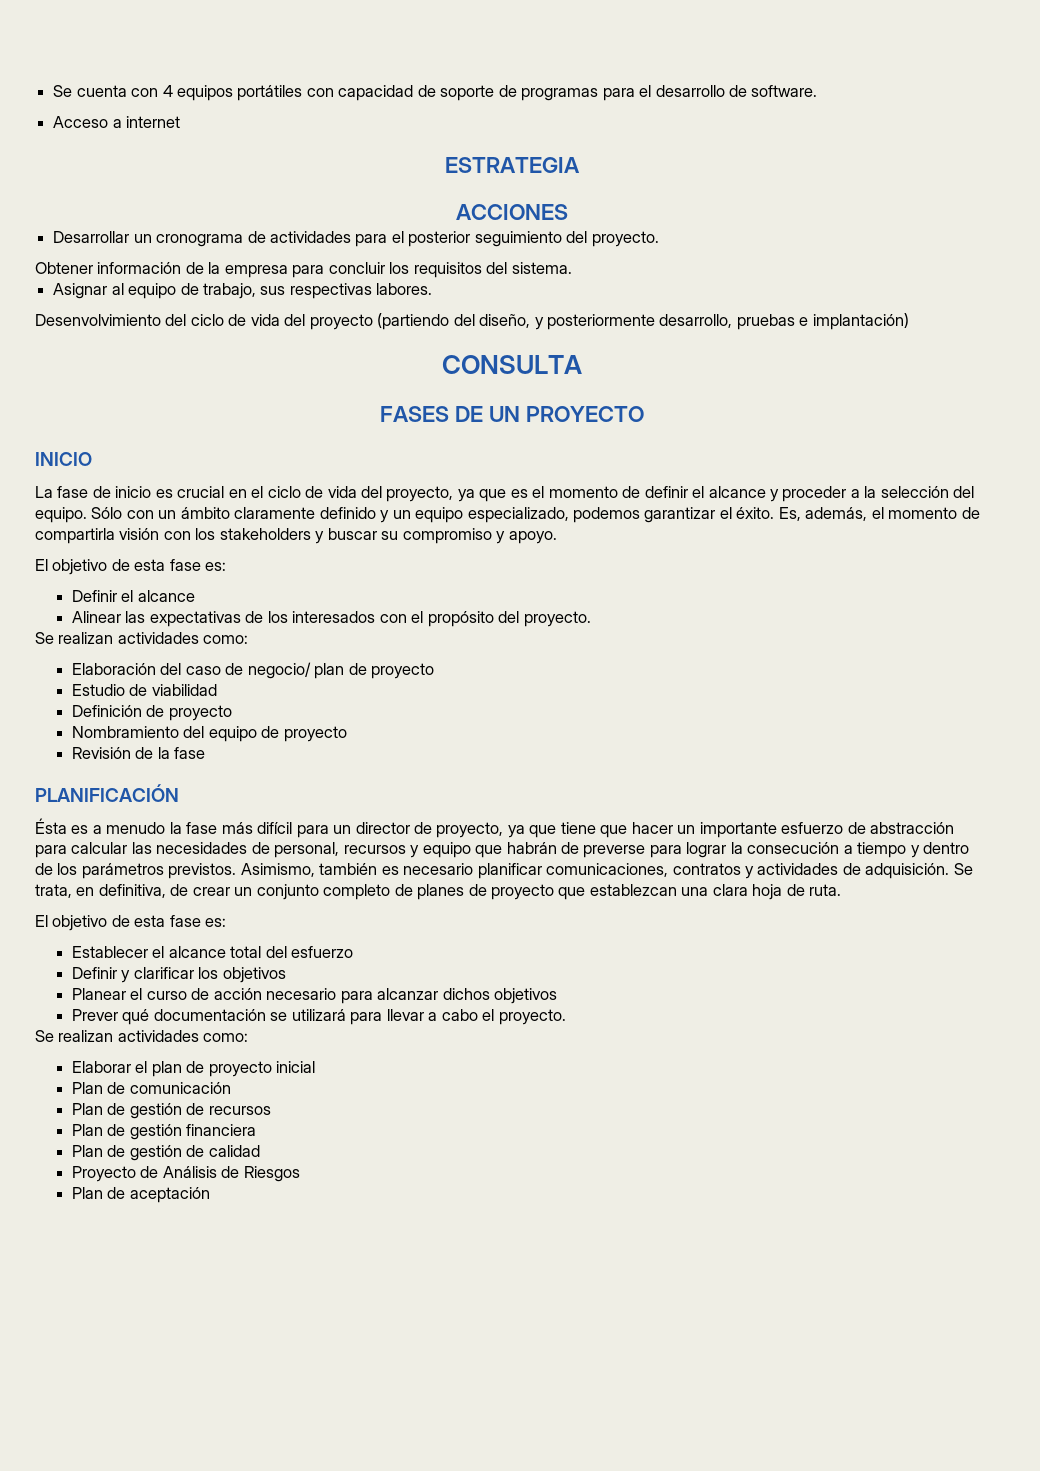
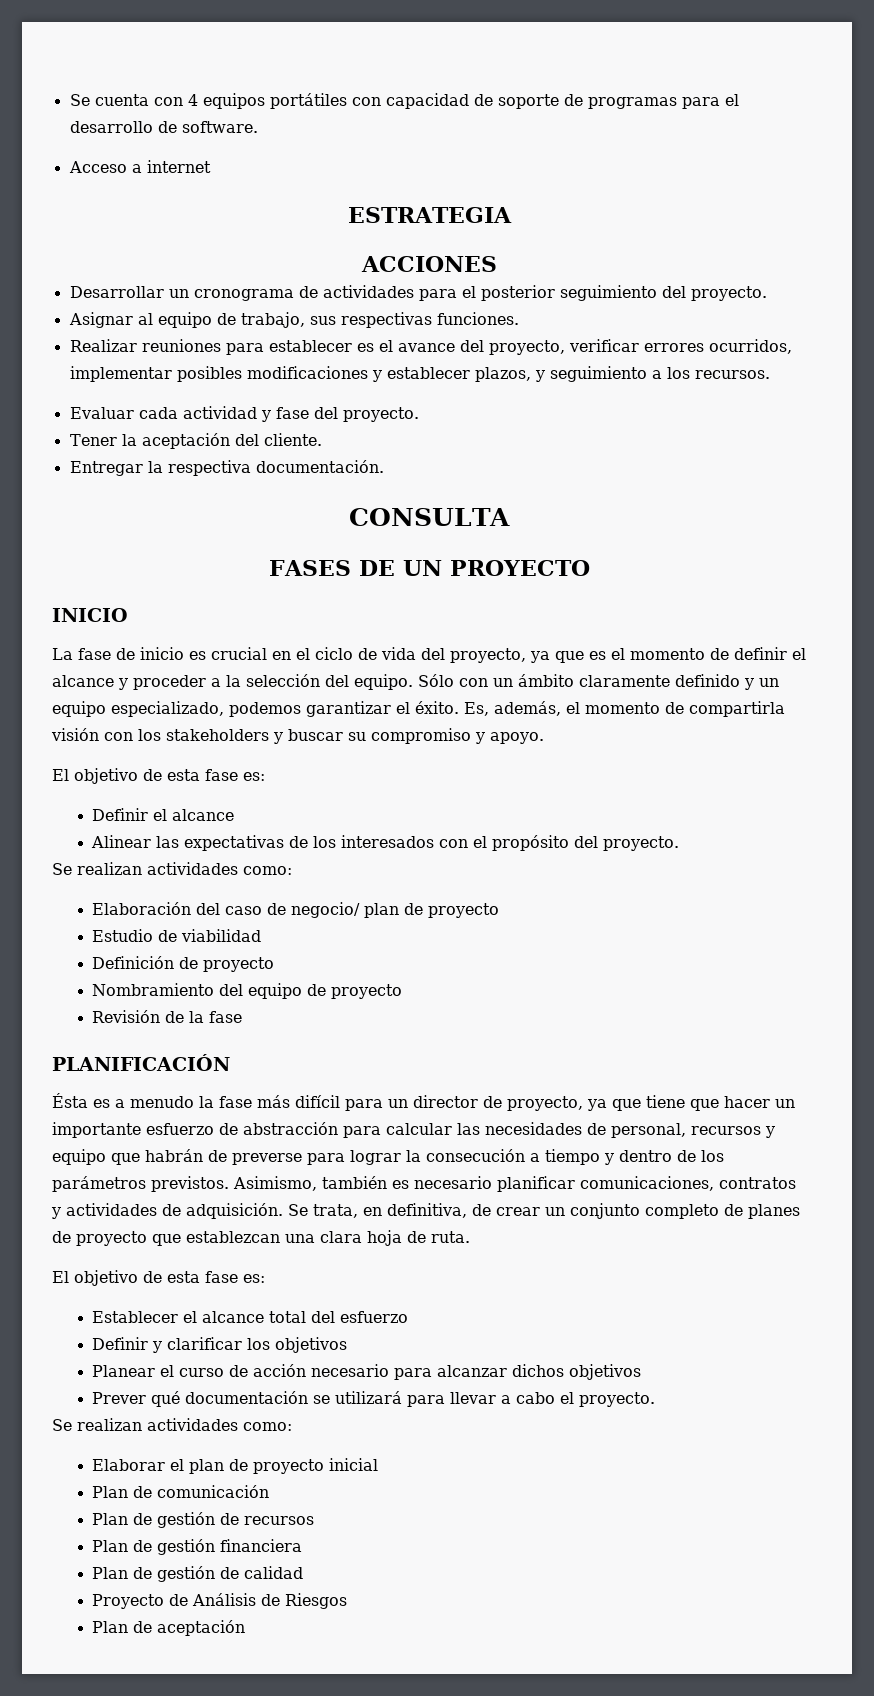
[35,262,572,278] // Obtener información de la empresa para concluir los requisitos del sistema. -> (767, 293) none
[376,283,433,295] [35,313,909,330] labores. // Desenvolvimiento del ciclo de vida del proyecto (partiendo del diseño, y posteriormente desarrollo, pruebas e implantación) -> [436,312,519,325] [69,339,792,355] [69,366,770,382] [69,406,419,422] [69,433,322,449] [69,460,384,476] funciones. // Realizar reuniones para establecer es el avance del proyecto, verificar errores ocurridos, implementar posibles modificaciones y establecer plazos, y seguimiento a los recursos. // Evaluar cada actividad y fase del proyecto. // Tener la aceptación del cliente. // Entregar la respectiva documentación.

